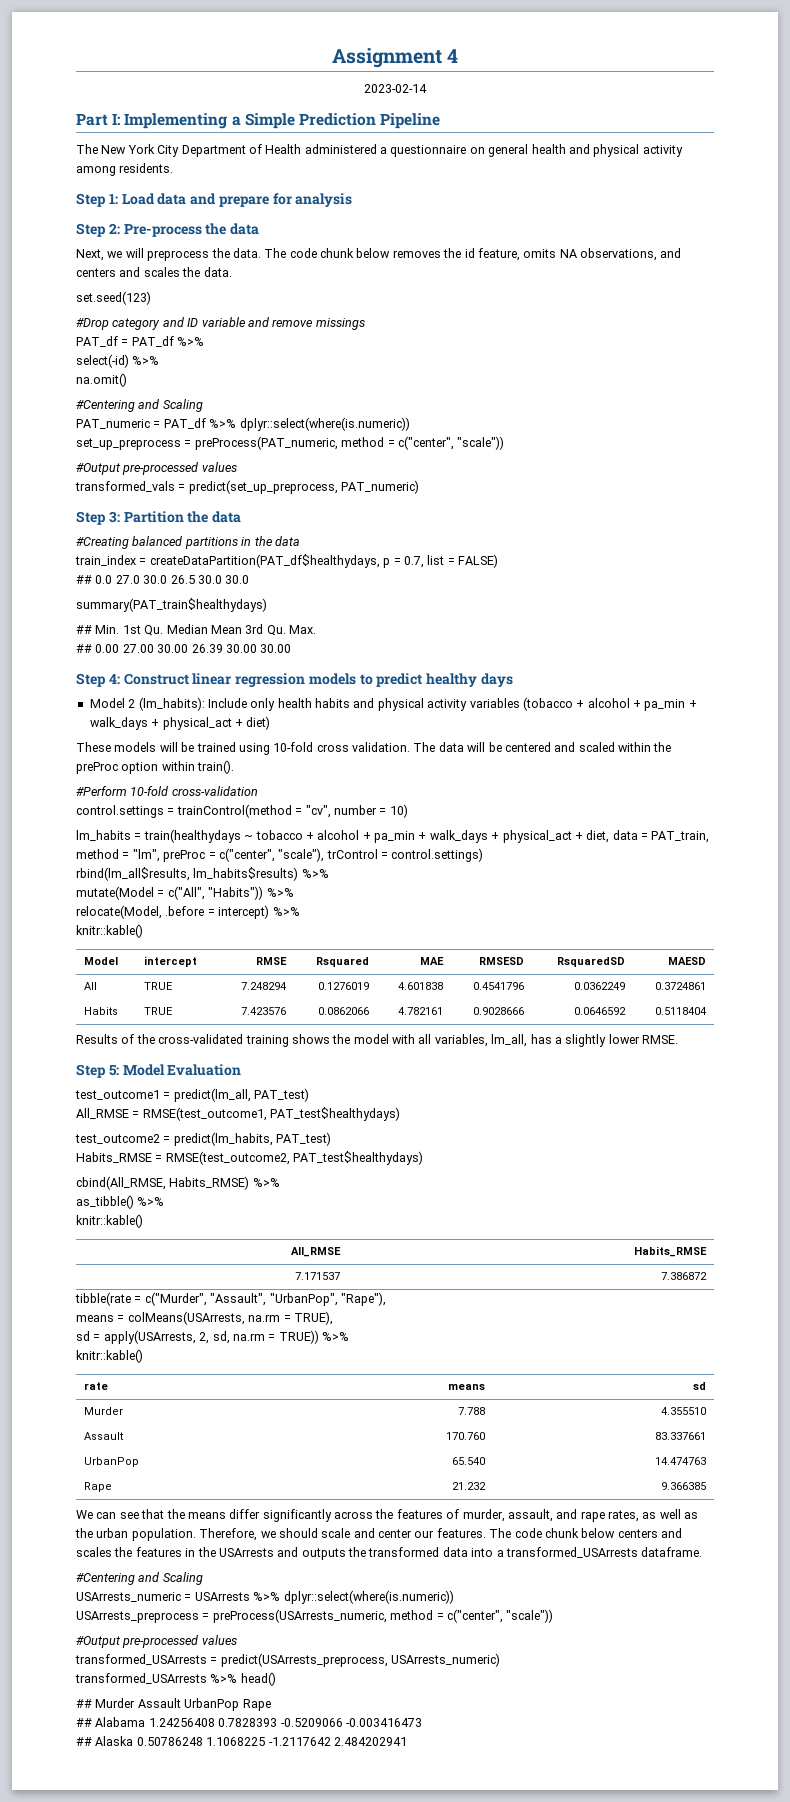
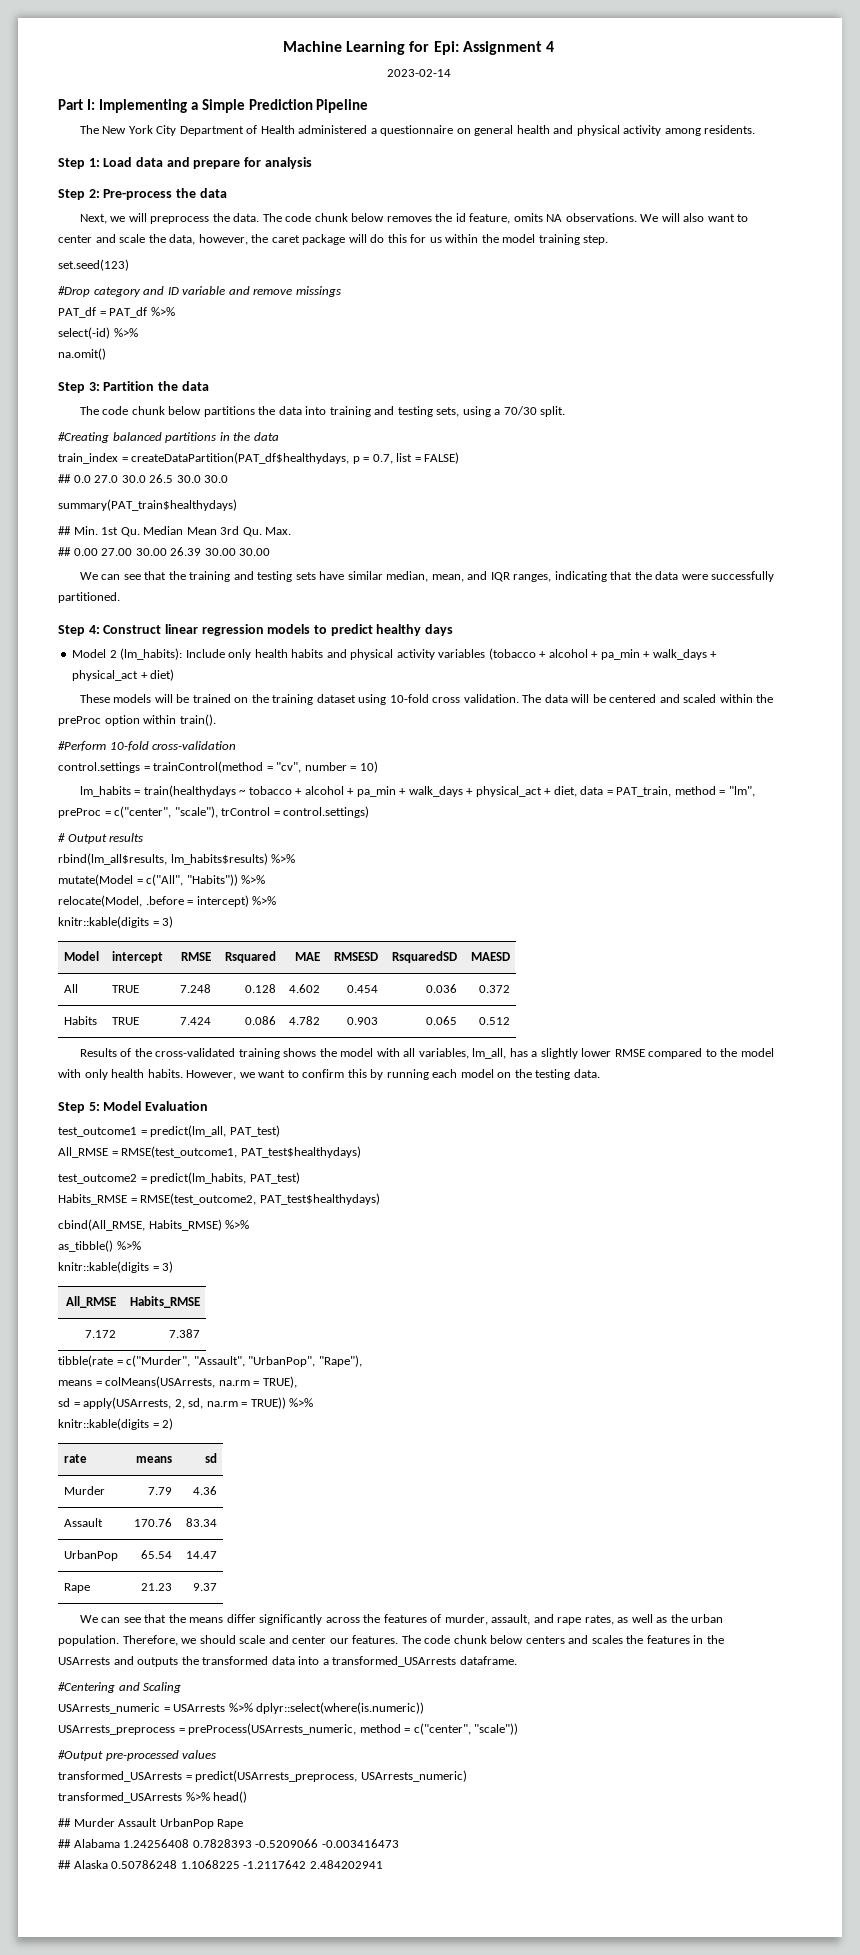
(331, 58) none -> [282,41,459,55] Machine Learning for Epi:
[580,248,682,261] [76,267,232,277] observations, and centers and scales the data. -> [565,213,749,222] [58,234,609,245] observations. We will also want to center and scale the data, however, the caret package will do this for us within the model training step.
[76,399,203,412] [76,417,410,431] [76,436,505,450] [76,462,237,475] [75,480,420,494] // #Centering and Scaling // PAT_numeric = PAT_df %>% dplyr::select(where(is.numeric)) // set_up_preprocess = preProcess(PAT_numeric, method = c("center", "scale")) // #Output pre-processed values // transformed_vals = predict(set_up_preprocess, PAT_numeric) -> (106, 354) none
(242, 517) none -> [79,406,566,417] // The code chunk below partitions the data into training and testing sets, using a 70/30 split.
(292, 648) none -> [79,571,775,582] [58,592,120,603] // We can see that the training and testing sets have similar median, mean, and IQR ranges, indicating that the data were successfully partitioned.
(236, 747) none -> [234,694,356,705] on the training dataset
(484, 855) none -> [58,833,144,844] // # Output results
[76,924,143,938] knitr::kable() -> [58,916,174,928] knitr::kable(digits = 3)
[240,982,287,990] [317,982,369,990] [397,982,443,990] [472,982,524,990] [573,982,625,990] [654,982,706,990] [84,1007,119,1015] [144,1007,173,1015] [240,1007,286,1015] [317,1007,369,1015] [397,1007,443,1015] [472,1007,524,1015] [573,1007,626,1015] [654,1007,707,1015] 7.248294 | 0.1276019 | 4.601838 | 0.4541796 | 0.0362249 | 0.3724861 // Habits | TRUE | 7.423576 | 0.0862066 | 4.782161 | 0.9028666 | 0.0646592 | 0.5118404 -> [179,984,211,993] [244,984,276,993] [288,984,320,993] [346,985,378,993] [425,984,457,993] [478,985,510,993] [64,1016,98,1025] [112,1017,140,1025] [179,1017,211,1025] [244,1016,276,1025] [288,1016,320,1025] [346,1017,378,1025] [425,1016,457,1025] [478,1017,510,1025] 7.248 | 0.128 | 4.602 | 0.454 | 0.036 | 0.372 // Habits | TRUE | 7.424 | 0.086 | 4.782 | 0.903 | 0.065 | 0.512
[642,1035,678,1044] RMSE. -> [614,1048,774,1059] [58,1069,600,1080] RMSE compared to the model with only health habits. However, we want to confirm this by running each model on the testing data.
[76,1214,143,1228] knitr::kable() -> [58,1261,174,1273] knitr::kable(digits = 3)
[294,1272,340,1280] [660,1272,707,1280] 7.171537 | 7.386872 -> [84,1330,116,1338] [168,1329,200,1338] 7.172 | 7.387
[76,1349,143,1363] knitr::kable() -> [58,1418,174,1430] knitr::kable(digits = 2)
[457,1407,485,1415] [660,1407,706,1415] 7.788 | 4.355510 -> [147,1487,172,1495] [192,1486,217,1495] 7.79 | 4.36
[445,1432,485,1440] [654,1432,706,1440] 170.760 | 83.337661 -> [133,1518,172,1527] [185,1518,217,1527] 170.76 | 83.34
[451,1457,485,1465] [654,1457,706,1465] 65.540 | 14.474763 -> [140,1550,172,1559] [185,1551,217,1559] 65.54 | 14.47
[451,1482,486,1490] [660,1482,706,1490] 21.232 | 9.366385 -> [140,1583,172,1591] [192,1583,217,1591] 21.23 | 9.37

